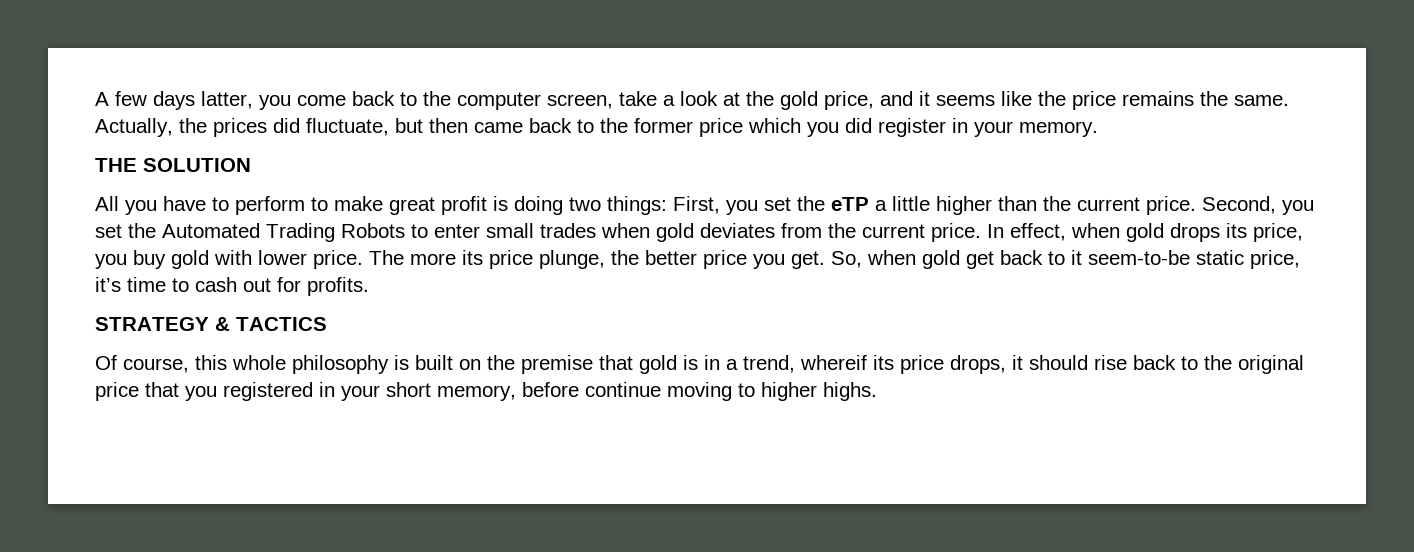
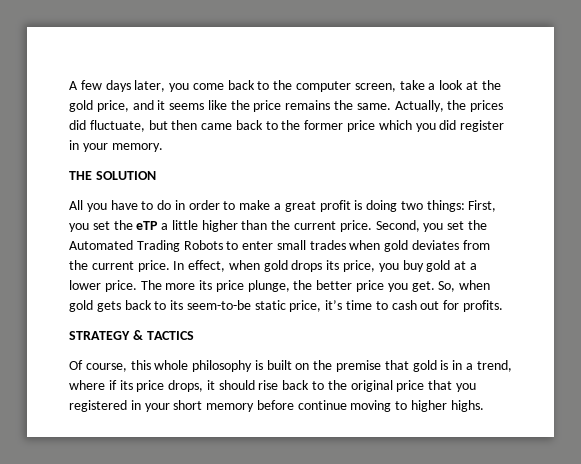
[201,91,253,109] latter, -> [134,80,166,92] later,
[235,196,305,215] perform -> [157,200,220,210] do in order
(383, 203) none -> [274,203,282,210] a
[214,250,252,265] with -> [454,261,477,270] at a
[966,250,1082,269] get back to it -> [96,300,184,312] gets back to its
[800,355,867,370] whereif -> [69,380,117,390] where if
[437,385,516,401] memory, -> [206,403,255,412] memory

